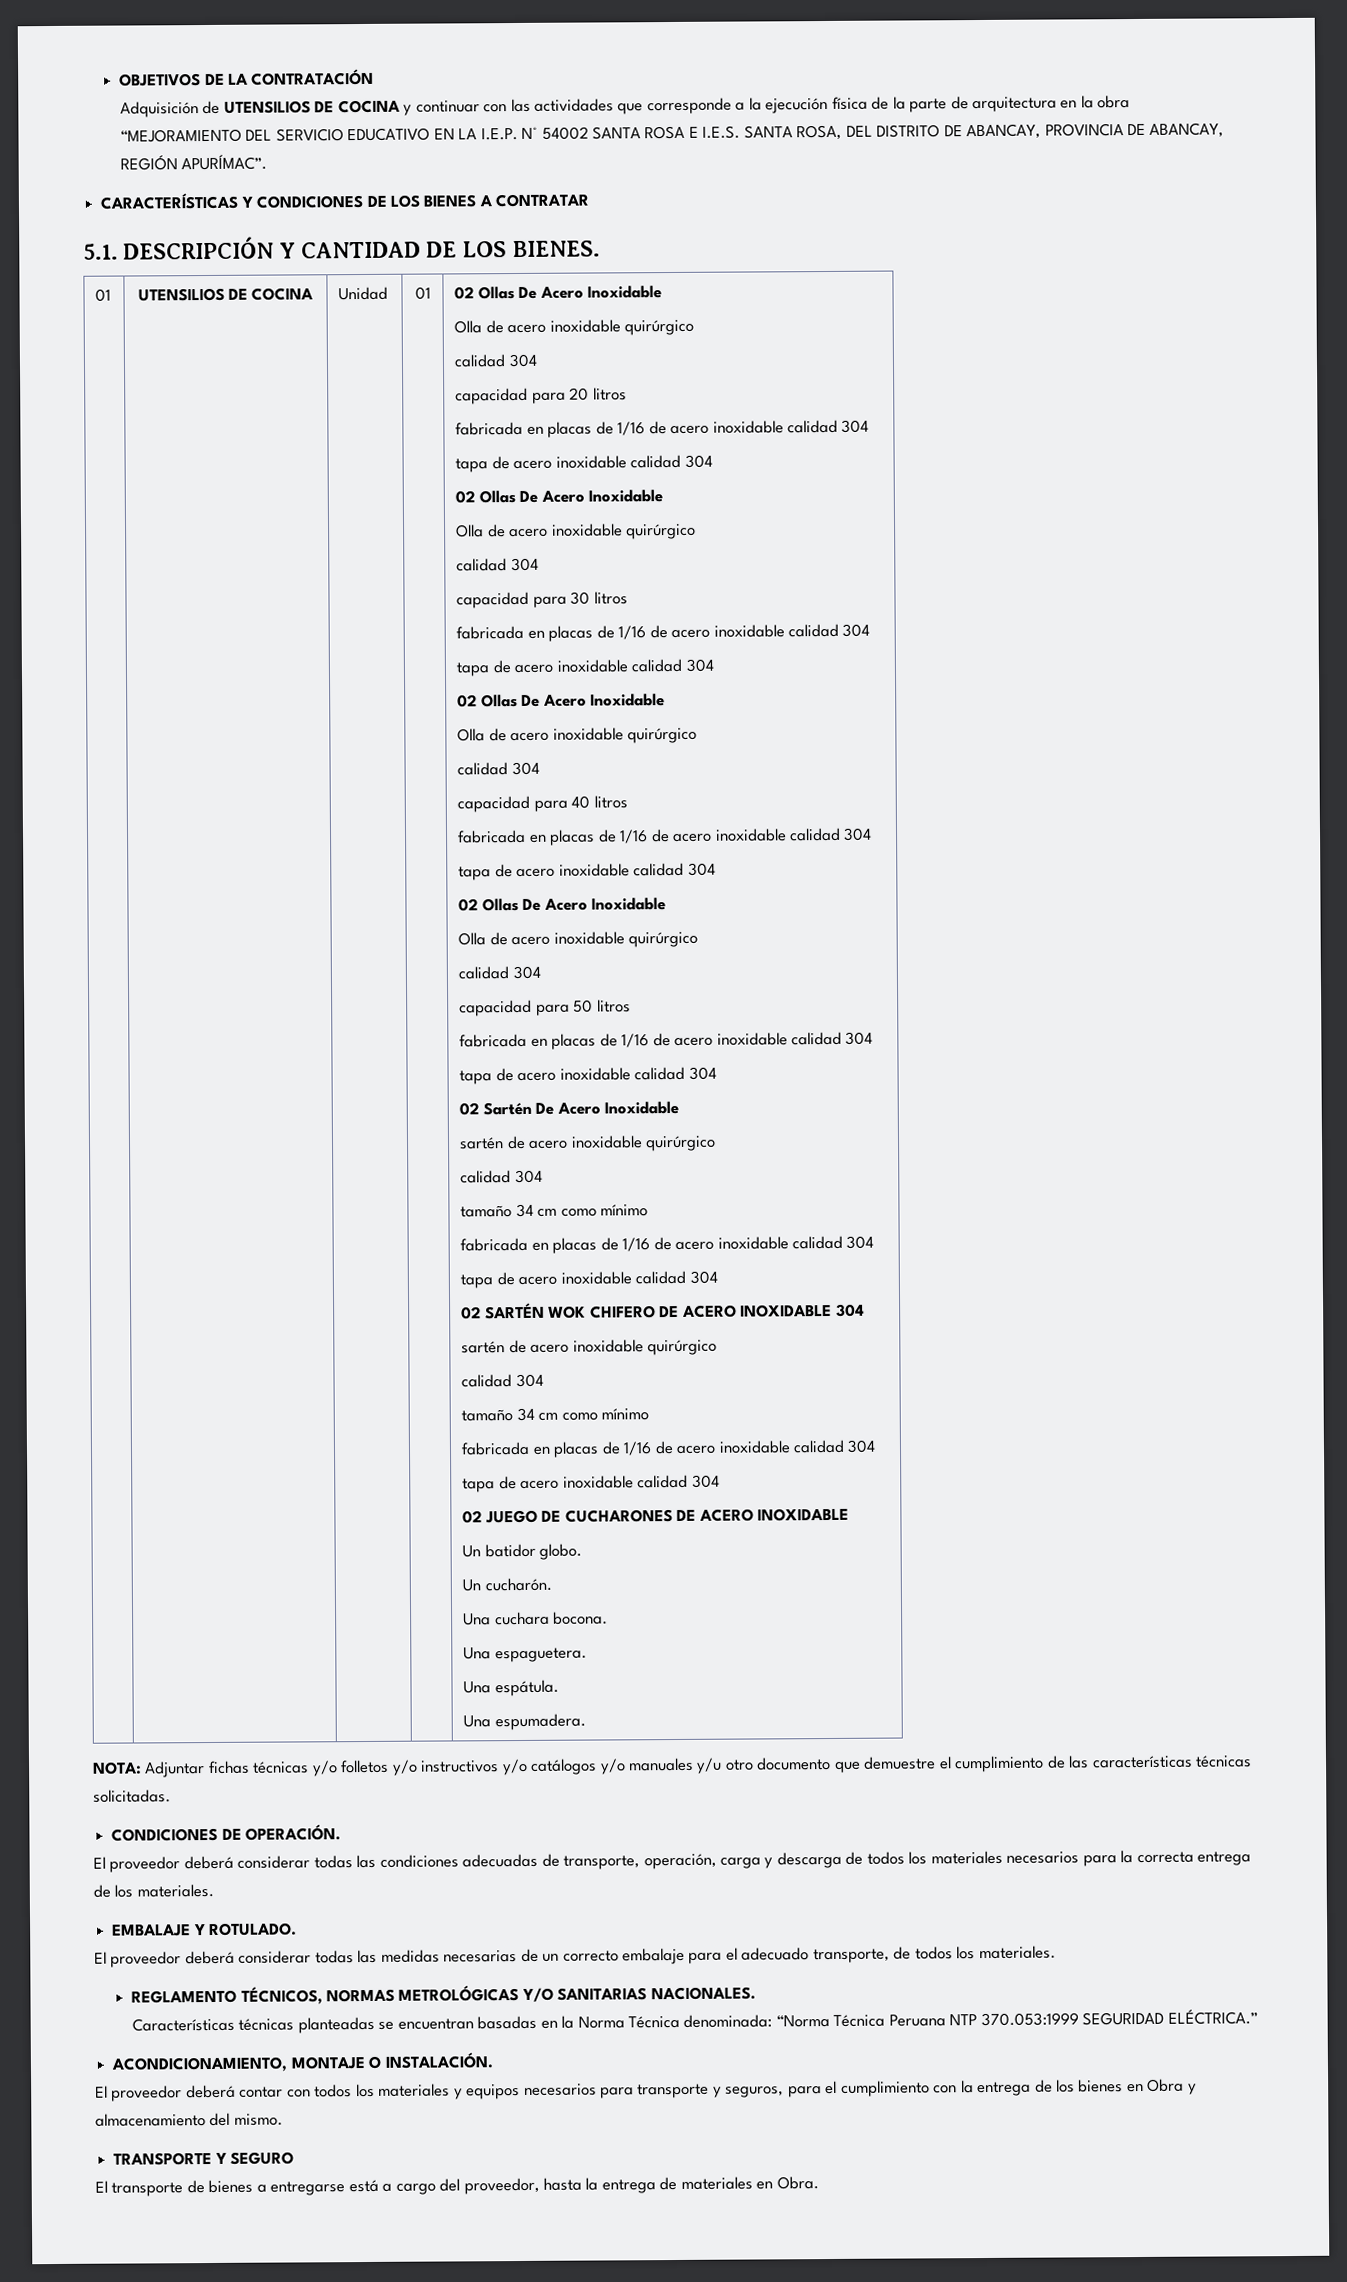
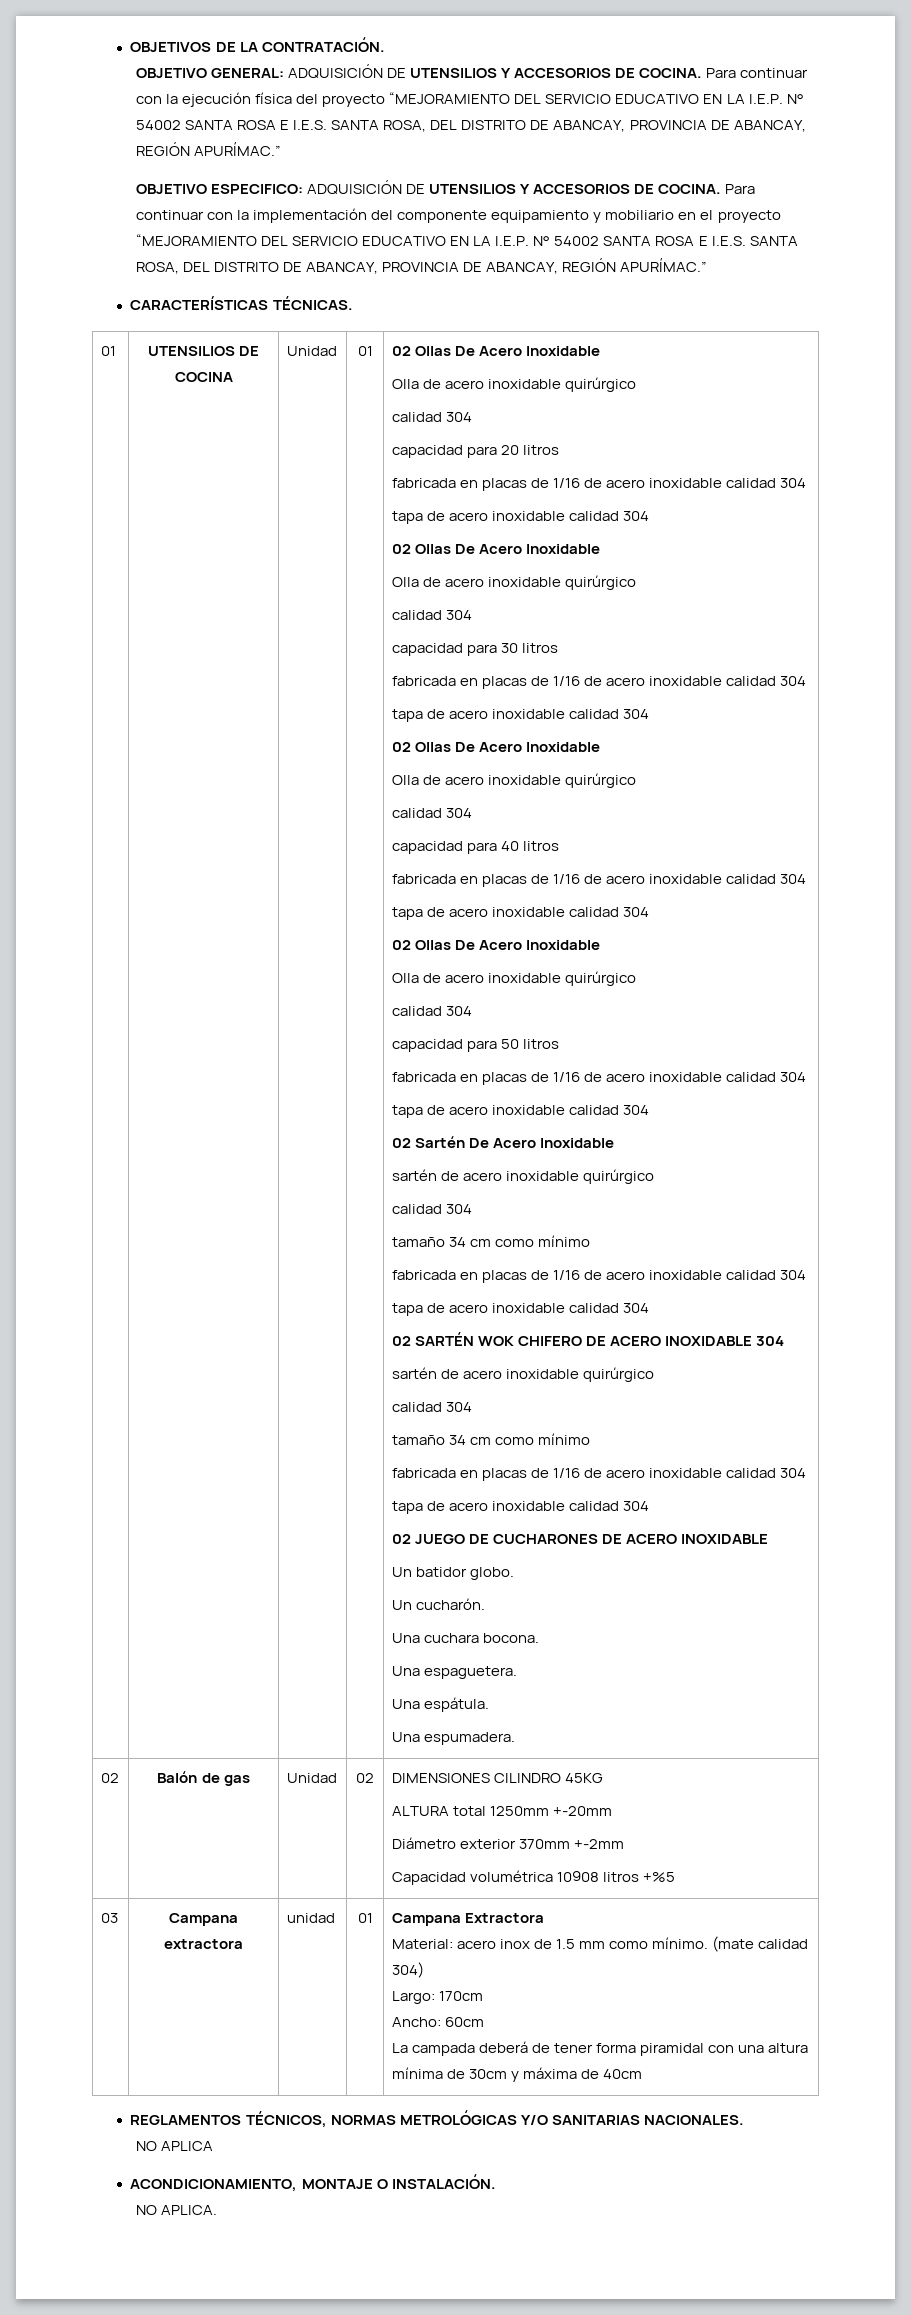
[251,68,375,86] [119,95,1131,118] CONTRATACIÓN // Adquisición de UTENSILIOS DE COCINA y continuar con las actividades que corresponde a la ejecución física de la parte de arquitectura en la obra -> [261,37,385,52] [135,64,809,79] [135,92,386,107] CONTRATACIÓN. // OBJETIVO GENERAL: ADQUISICIÓN DE UTENSILIOS Y ACCESORIOS DE COCINA. Para continuar con la ejecución física del proyecto
[181,153,268,171] [100,192,590,210] [83,236,600,260] APURÍMAC”. // CARACTERÍSTICAS Y CONDICIONES DE LOS BIENES A CONTRATAR // 5.1. DESCRIPCIÓN Y CANTIDAD DE LOS BIENES. -> [194,142,282,156] [135,180,756,195] [135,208,781,223] [135,234,798,246] [135,258,708,274] [130,296,353,310] APURÍMAC.” // OBJETIVO ESPECIFICO: ADQUISICIÓN DE UTENSILIOS Y ACCESORIOS DE COCINA. Para continuar con la implementación del componente equipamiento y mobiliario en el proyecto “MEJORAMIENTO DEL SERVICIO EDUCATIVO EN LA I.E.P. N° 54002 SANTA ROSA E I.E.S. SANTA ROSA, DEL DISTRITO DE ABANCAY, PROVINCIA DE ABANCAY, REGIÓN APURÍMAC.” // CARACTERÍSTICAS TÉCNICAS.
[92,1755,1253,1778] [93,1789,171,1803] [111,1824,342,1842] [93,1850,1252,1873] [93,1883,214,1898] [112,1922,298,1937] [94,1945,1056,1968] [131,1989,238,2004] // NOTA: Adjuntar fichas técnicas y/o folletos y/o instructivos y/o catálogos y/o manuales y/u otro documento que demuestre el cumplimiento de las características técnicas solicitadas. // CONDICIONES DE OPERACIÓN. // El proveedor deberá considerar todas las condiciones adecuadas de transporte, operación, carga y descarga de todos los materiales necesarios para la correcta entrega de los materiales. // EMBALAJE Y ROTULADO. // El proveedor deberá considerar todas las medidas necesarias de un correcto embalaje para el adecuado transporte, de todos los materiales. // REGLAMENTO -> [100,1773,119,1783] [157,1771,250,1786] [286,1773,337,1783] [356,1773,374,1783] [391,1773,603,1783] [391,1806,612,1816] [391,1837,624,1849] [391,1870,675,1885] [100,1913,118,1923] [169,1913,238,1926] [164,1939,243,1949] [286,1913,335,1923] [357,1913,373,1923] [391,1913,544,1926] [391,1936,808,1952] [391,1962,424,1978] [391,1991,483,2004] [391,2017,484,2027] [391,2041,808,2056] [391,2067,642,2082] [130,2115,242,2125] // 02 | Balón de gas | Unidad | 02 | DIMENSIONES CILINDRO 45KG // ALTURA total 1250mm +-20mm // Diámetro exterior 370mm +-2mm // Capacidad volumétrica 10908 litros +%5 // 03 | Campana extractora | unidad | 01 | Campana Extractora // Material: acero inox de 1.5 mm como mínimo. (mate calidad 304) // Largo: 170cm // Ancho: 60cm // La campada deberá de tener forma piramidal con una altura mínima de 30cm y máxima de 40cm // REGLAMENTOS
[131,2008,1258,2034] [111,2052,493,2073] [95,2078,1197,2102] [95,2112,283,2127] [113,2151,295,2166] [95,2176,819,2197] Características técnicas planteadas se encuentran basadas en la Norma Técnica denominada: “Norma Técnica Peruana NTP 370.053:1999 SEGURIDAD ELÉCTRICA.” // ACONDICIONAMIENTO, MONTAJE O INSTALACIÓN. // El proveedor deberá contar con todos los materiales y equipos necesarios para transporte y seguros, para el cumplimiento con la entrega de los bienes en Obra y almacenamiento del mismo. // TRANSPORTE Y SEGURO // El transporte de bienes a entregarse está a cargo del proveedor, hasta la entrega de materiales en Obra. -> [135,2141,214,2151] [130,2174,496,2192] [135,2205,218,2215] NO APLICA // ACONDICIONAMIENTO, MONTAJE O INSTALACIÓN. // NO APLICA.

